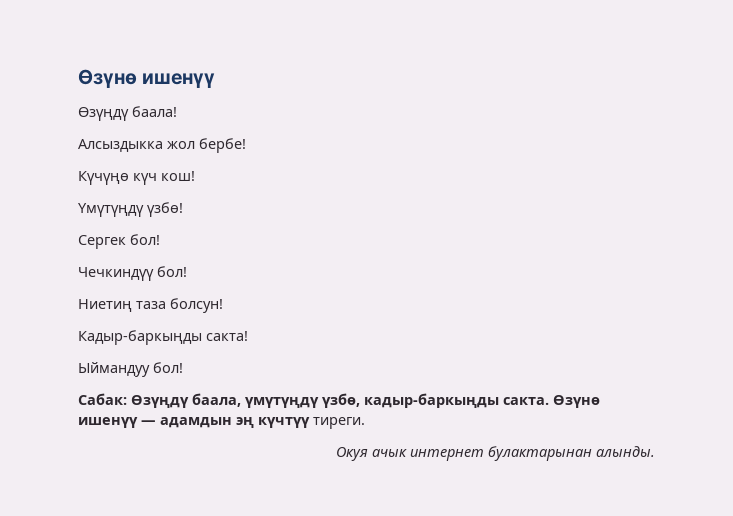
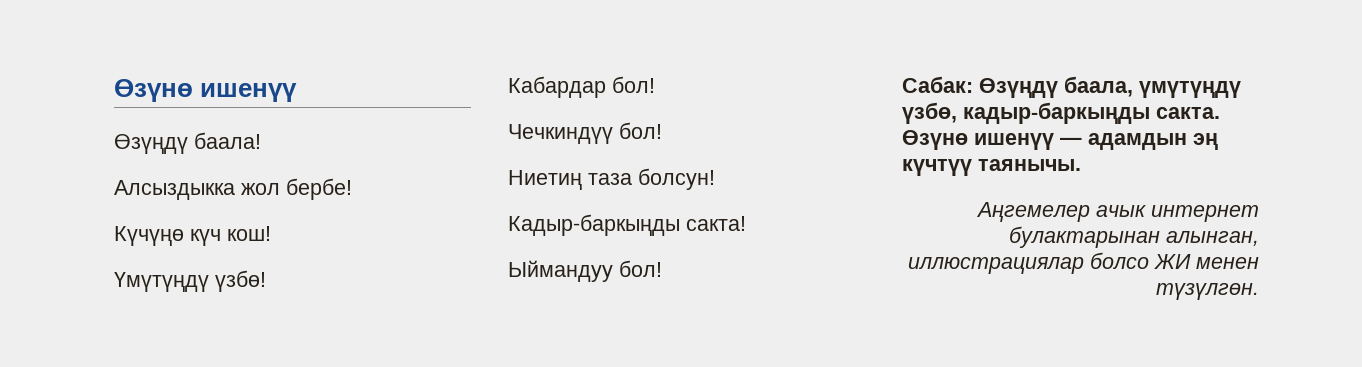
[78,235,126,249] Сергек -> [508,76,606,98] Кабардар
[313,417,365,429] [336,447,368,461] тиреги. // Окуя -> [978,159,1081,171] [976,202,1090,222] таянычы. // Аңгемелер
[596,446,655,457] алынды. -> [1166,231,1259,246] [908,252,1259,274] [1156,283,1259,300] алынган, иллюстрациялар болсо ЖИ менен түзүлгөн.

